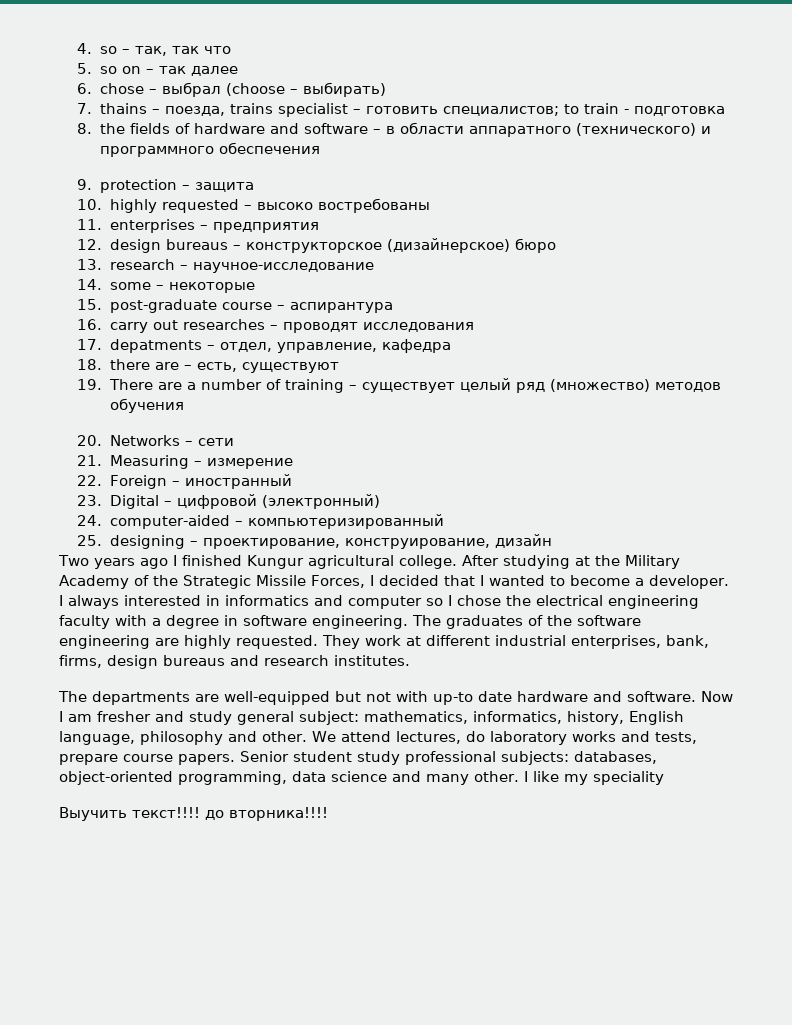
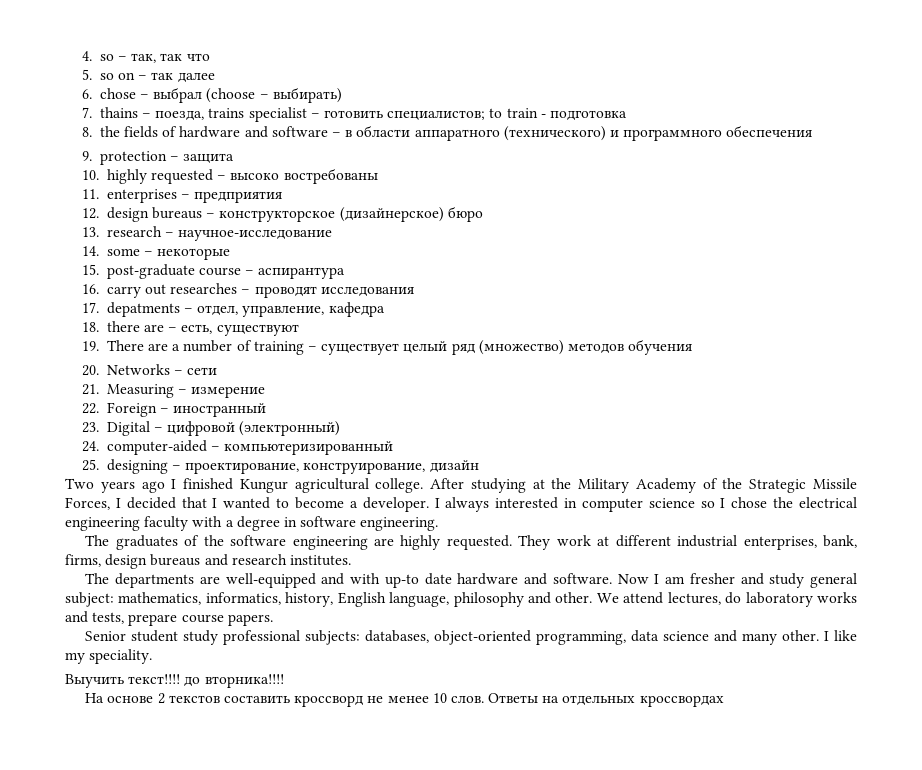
[225,595,422,609] informatics and computer -> [581,498,695,512] computer science
(408, 622) none -> (439, 524) //
[335,691,391,702] but not -> [321,573,345,585] and
(235, 759) none -> (273, 620) //
[592,771,664,785] speciality -> [89,649,153,664] speciality.
(328, 814) none -> [85,693,724,707] // На основе 2 текстов составить кроссворд не менее 10 слов. Ответы на отдельных кроссвордах

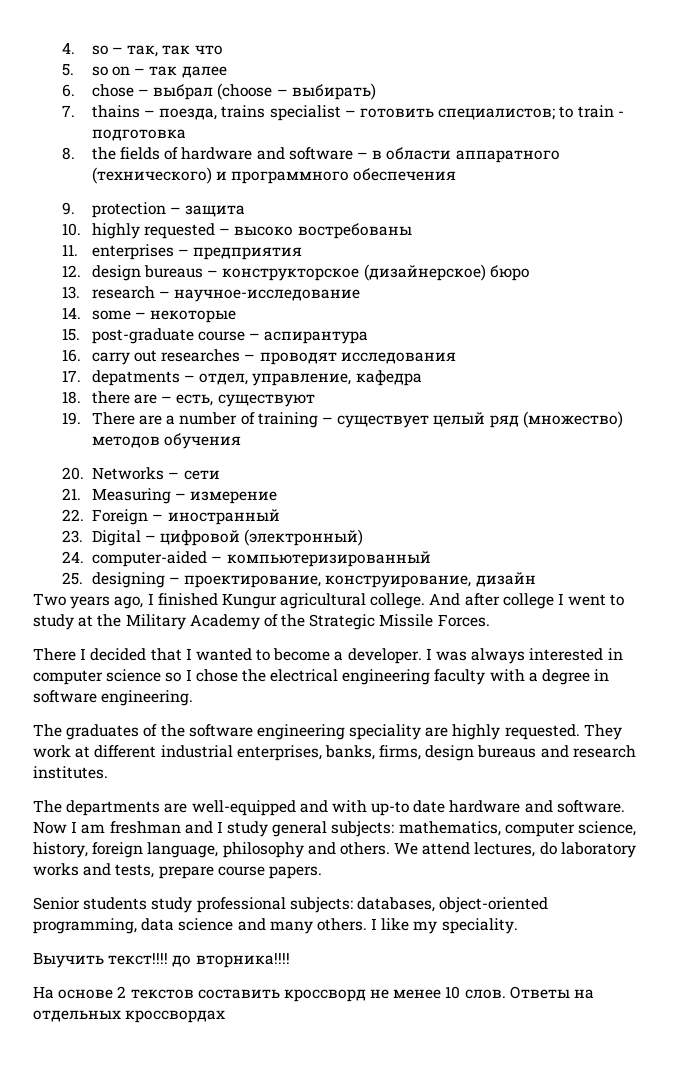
[141,481,165,493] ago -> [114,596,144,609] ago,
[430,478,526,493] After studying -> [429,593,625,609] [33,614,74,630] And after college I went to study
[65,497,110,510] Forces, -> [437,614,490,627] [33,648,76,661] Forces. // There
(440, 503) none -> [436,651,468,661] was
(368, 543) none -> [349,724,422,740] speciality
[822,535,857,548] bank, -> [324,745,375,760] banks,
[689,573,857,588] [65,592,386,607] fresher and study general subject: mathematics, informatics, history, English -> [109,821,637,837] [33,842,144,858] freshman and I study general subjects: mathematics, computer science, history, foreign
[555,592,593,603] other. -> [339,842,390,855] others.
[131,630,179,642] student -> [83,897,148,910] students
[782,630,820,641] other. -> [316,918,367,931] others.

